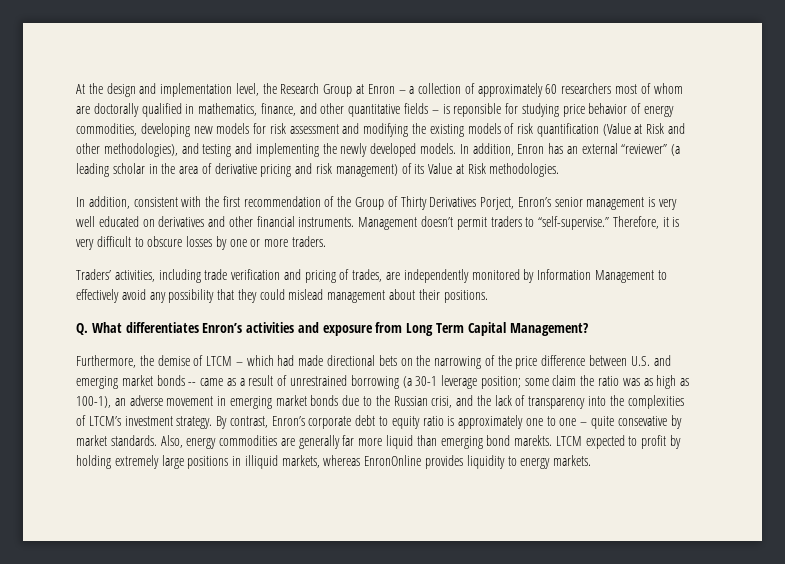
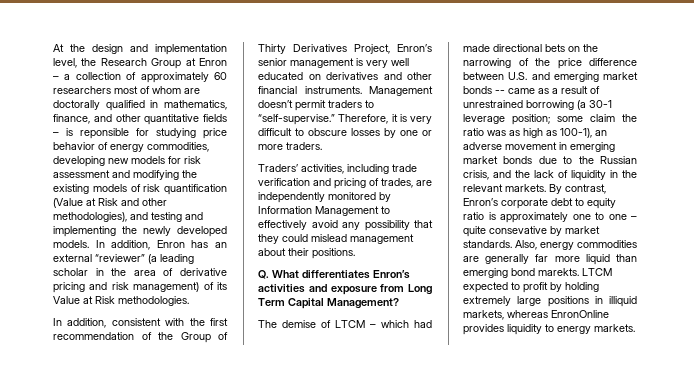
[480,197,515,210] Porject, -> [354,44,390,54] Project,
[76,355,154,368] Furthermore, the -> [258,320,277,328] The
[431,396,453,408] crisi, -> [463,170,489,180] crisis,
[528,395,684,409] [76,415,213,429] transparency into the complexities of LTCM’s investment strategy. -> [571,170,637,181] [463,184,546,192] liquidity in the relevant markets.

